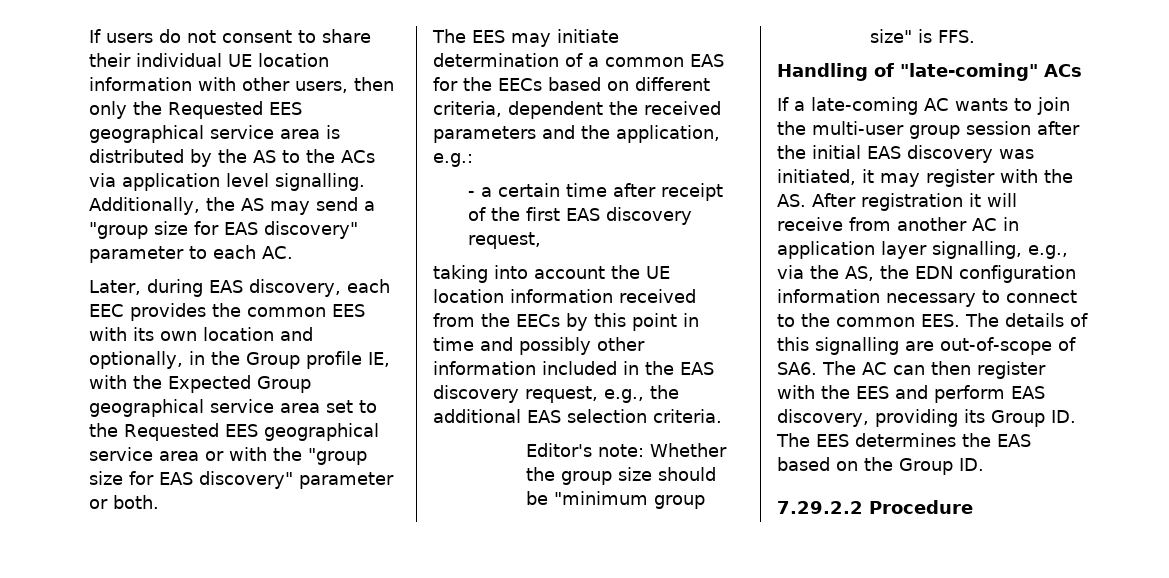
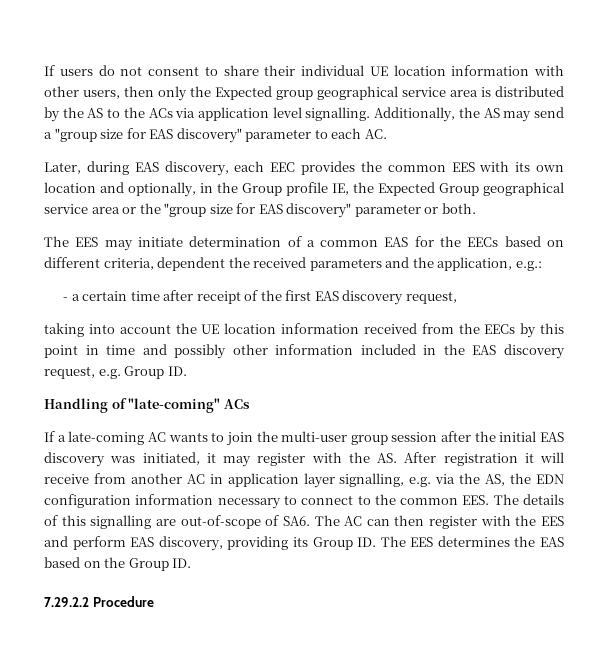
[168,101,302,119] Requested EES -> [215,86,313,100] Expected group
[89,375,127,389] with -> (349, 189) none
[326,400,377,413] [89,423,379,441] [89,447,267,461] set to the Requested EES geographical service area or with -> [122,207,137,214] or
[604,385,679,403] [433,409,722,423] [526,443,727,457] [526,467,716,485] [526,491,705,509] [870,29,975,43] e.g., the additional EAS selection criteria. // Editor's note: Whether the group size should be "minimum group size" is FFS. -> [98,366,187,379] e.g. Group ID.
[1028,245,1068,259] e.g., -> [409,477,432,487] e.g.

